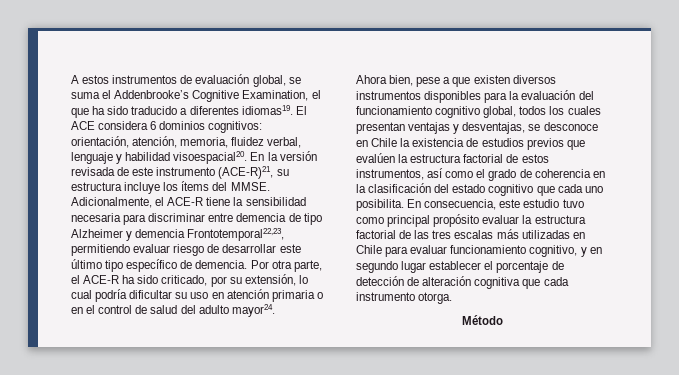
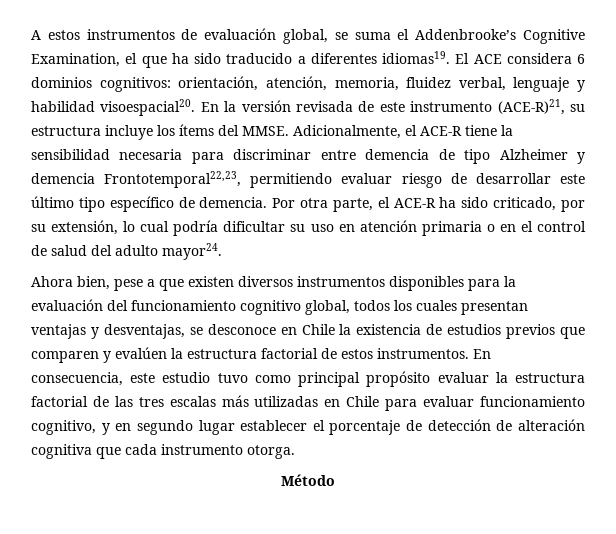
(585, 145) none -> [31,351,111,363] comparen y
[356,168,605,181] [356,183,603,196] [356,199,404,211] instrumentos, así como el grado de coherencia en la clasificación del estado cognitivo que cada uno posibilita. -> [377,348,469,359] instrumentos.

